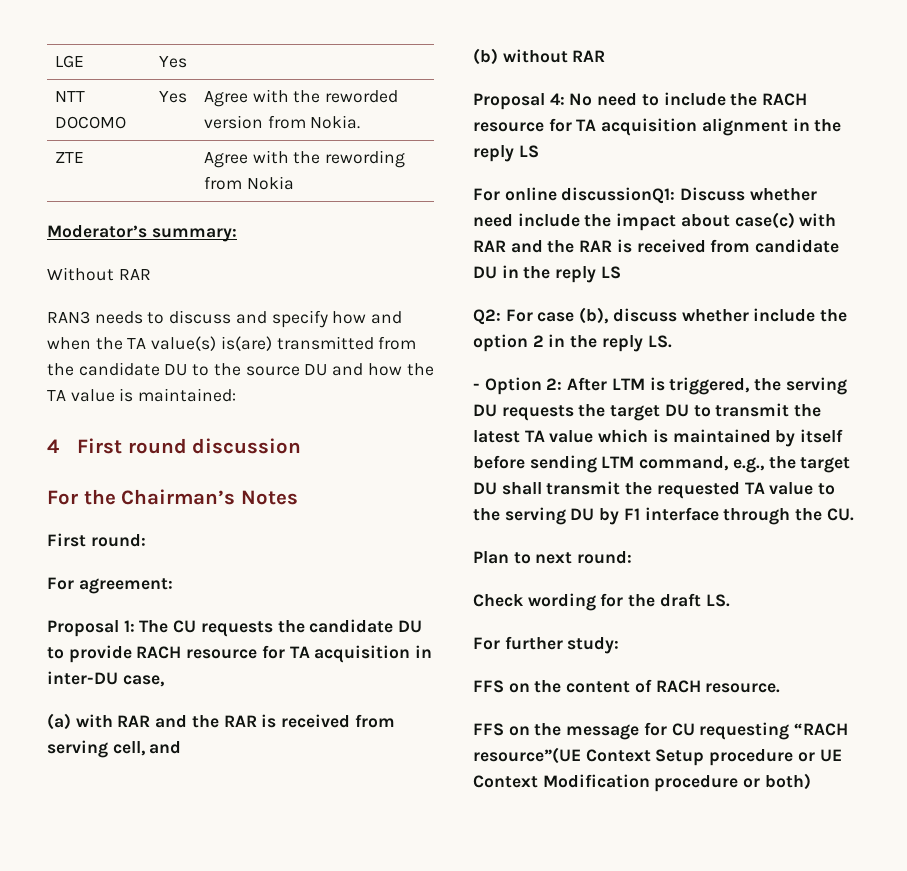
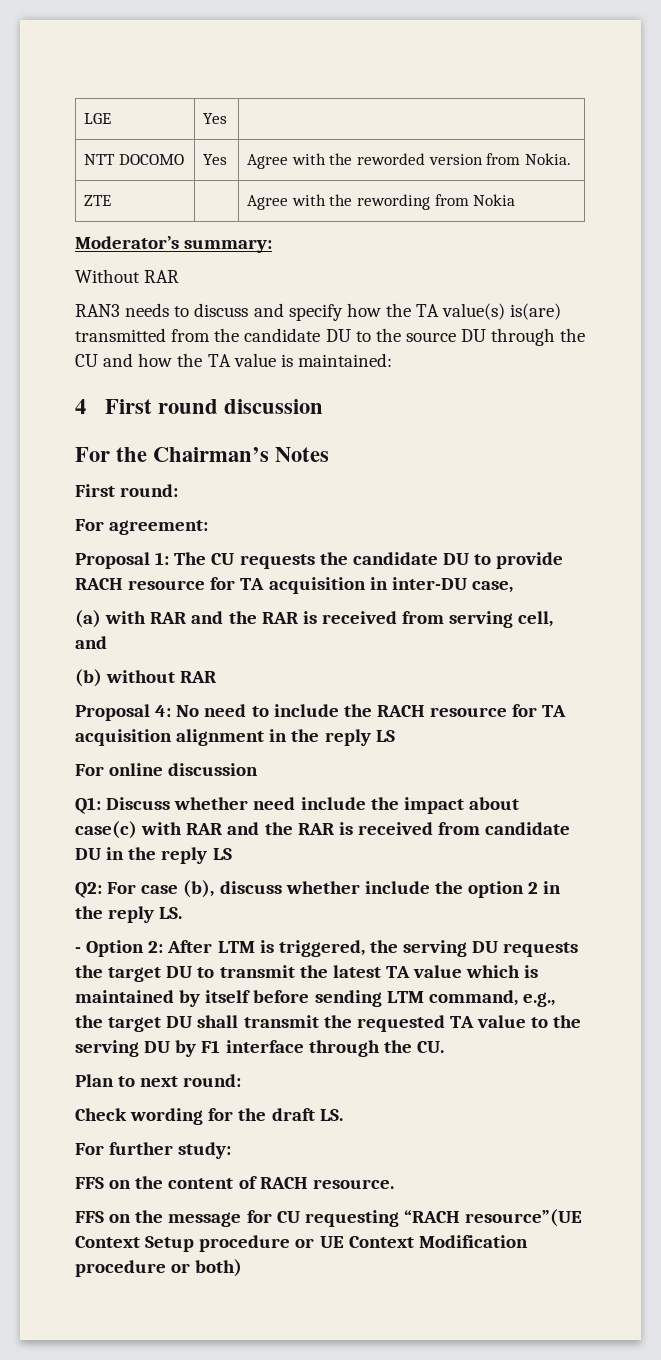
[371,311,403,324] [47,337,91,350] and when -> (381, 310) none
(328, 370) none -> [491,328,586,346] [75,354,98,367] through the CU
[561,187,676,204] discussionQ1: -> [168,763,259,776] [75,797,101,814] discussion // Q1:

